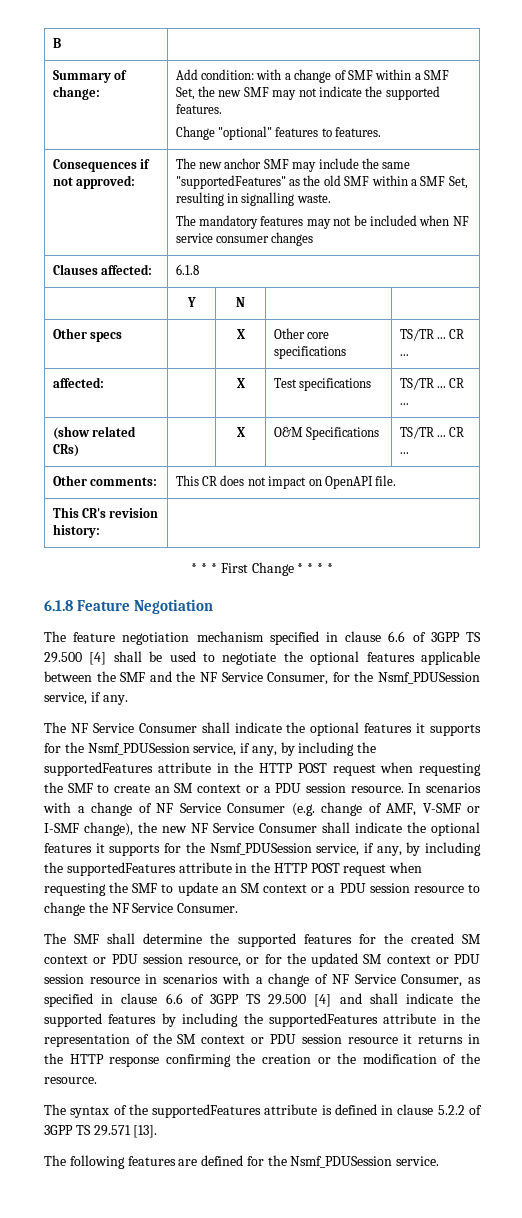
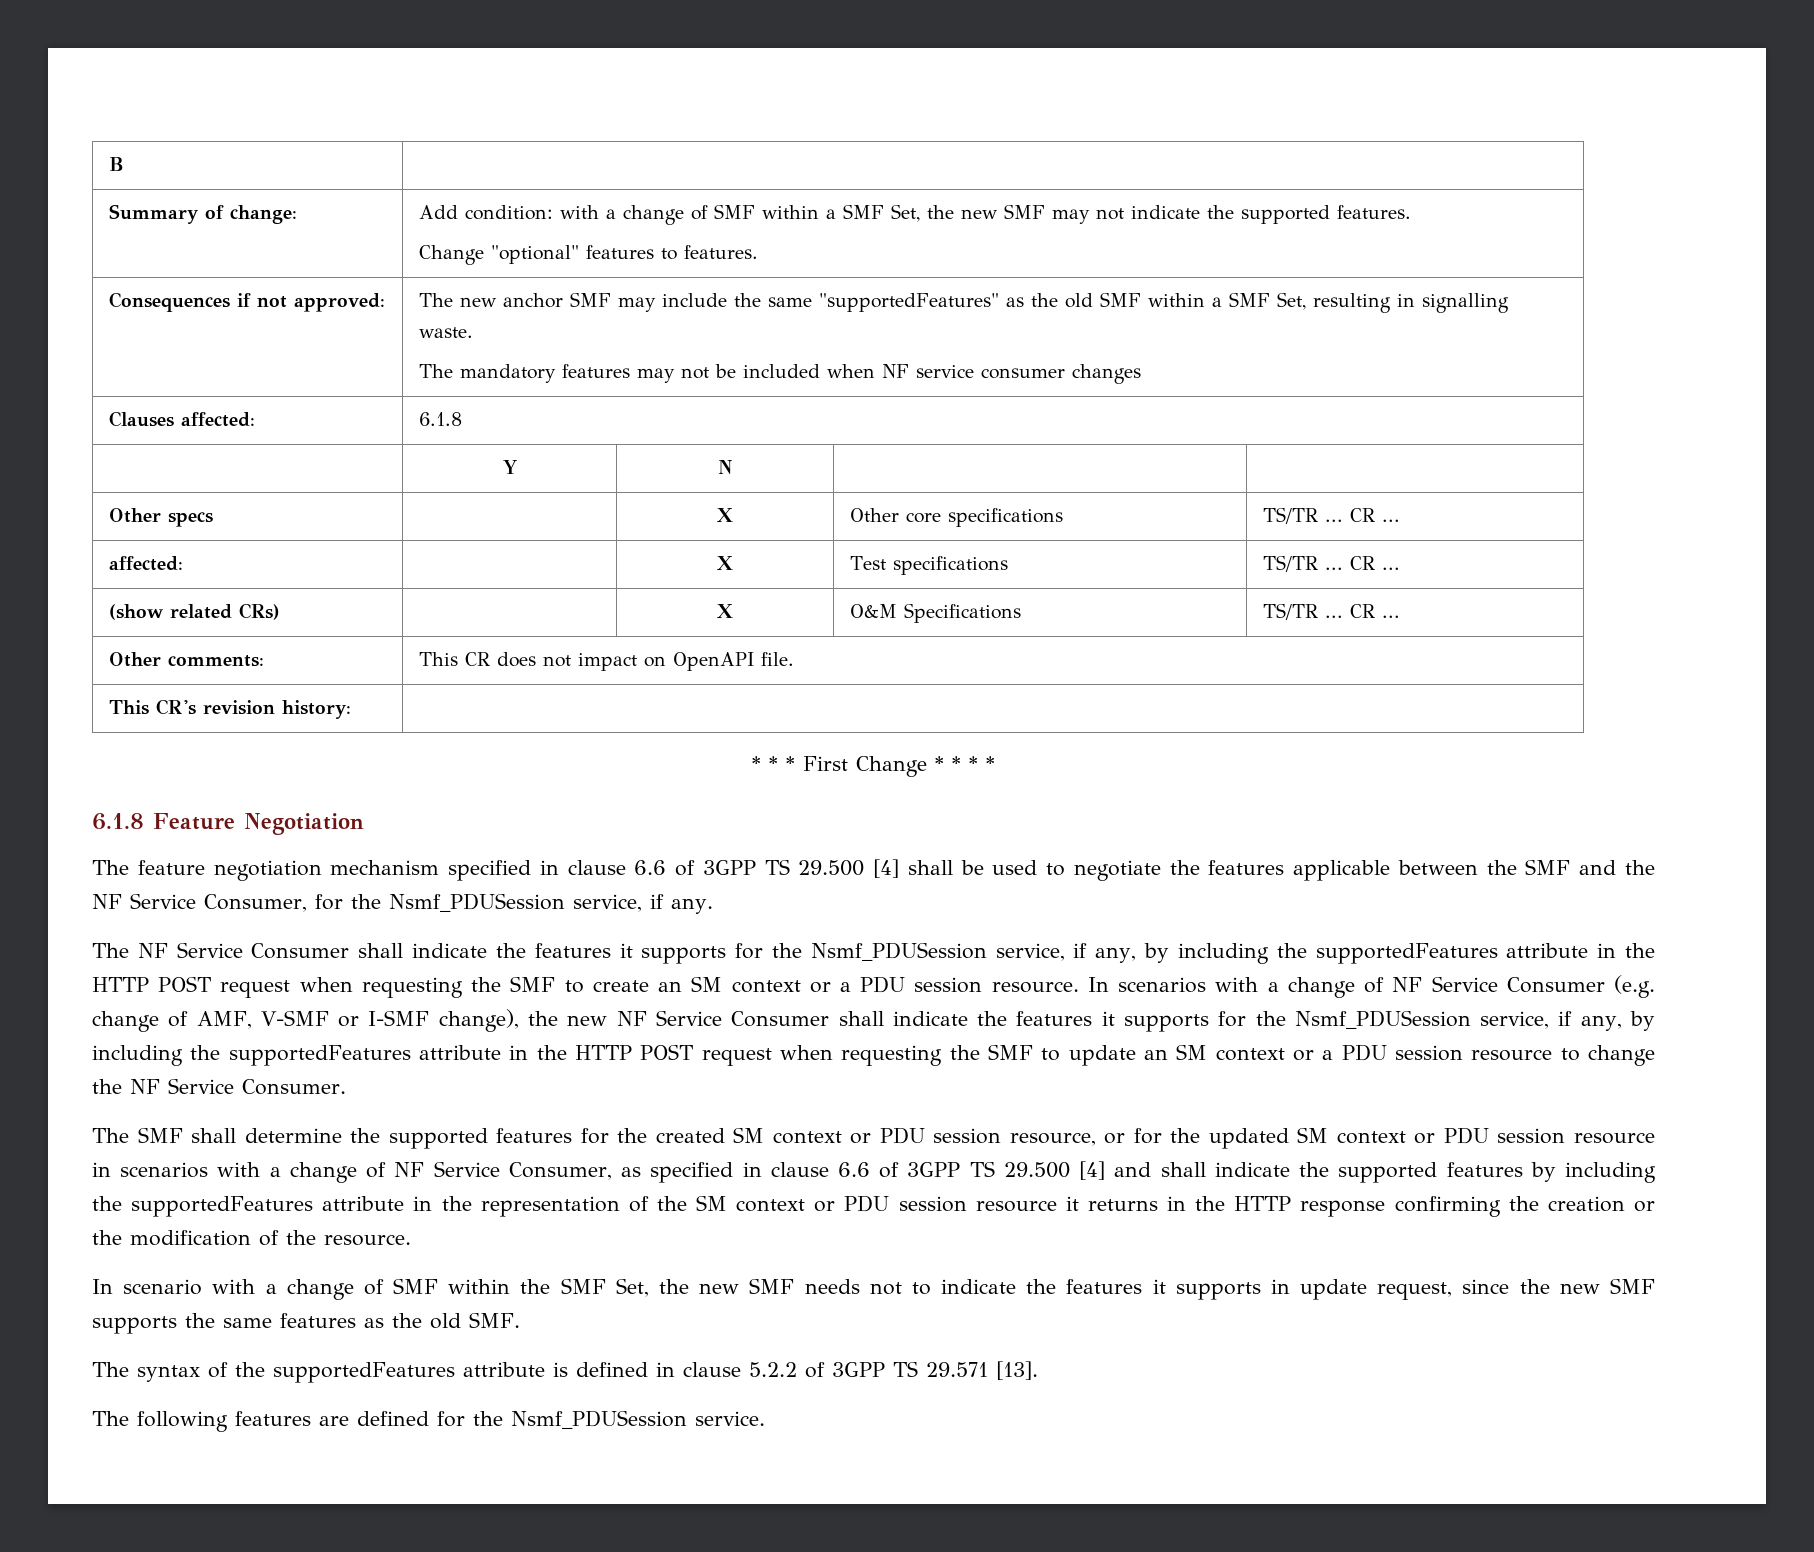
[310,651,360,665] optional -> (1200, 867) none
[310,722,360,736] optional -> (526, 950) none
[431,822,480,836] optional -> (1008, 1018) none
(97, 1080) none -> [92,1278,1655,1300] [92,1312,520,1334] // In scenario with a change of SMF within the SMF Set, the new SMF needs not to indicate the features it supports in update request, since the new SMF supports the same features as the old SMF.

